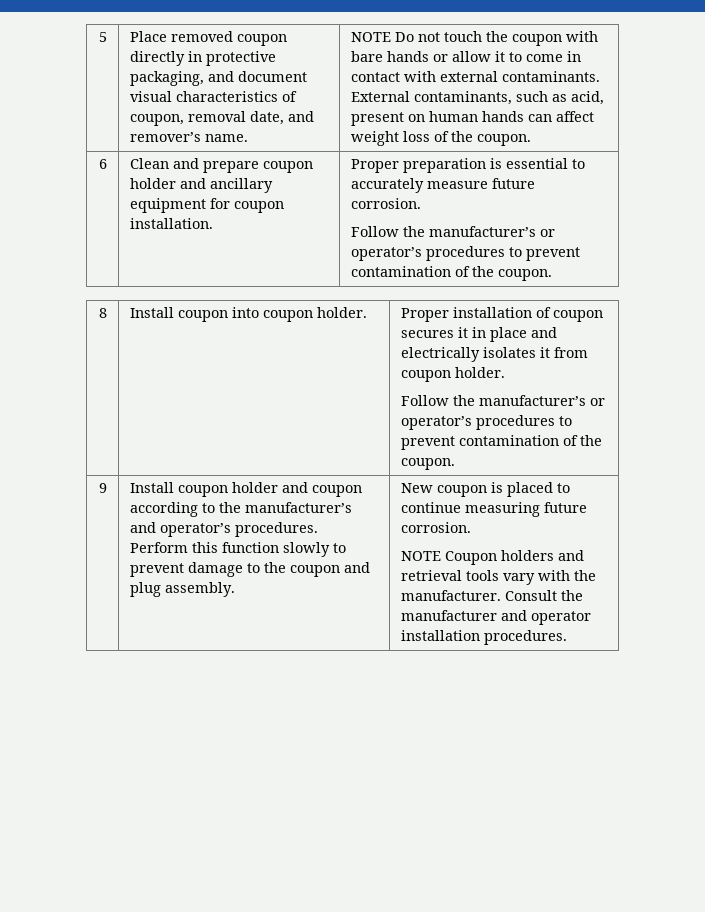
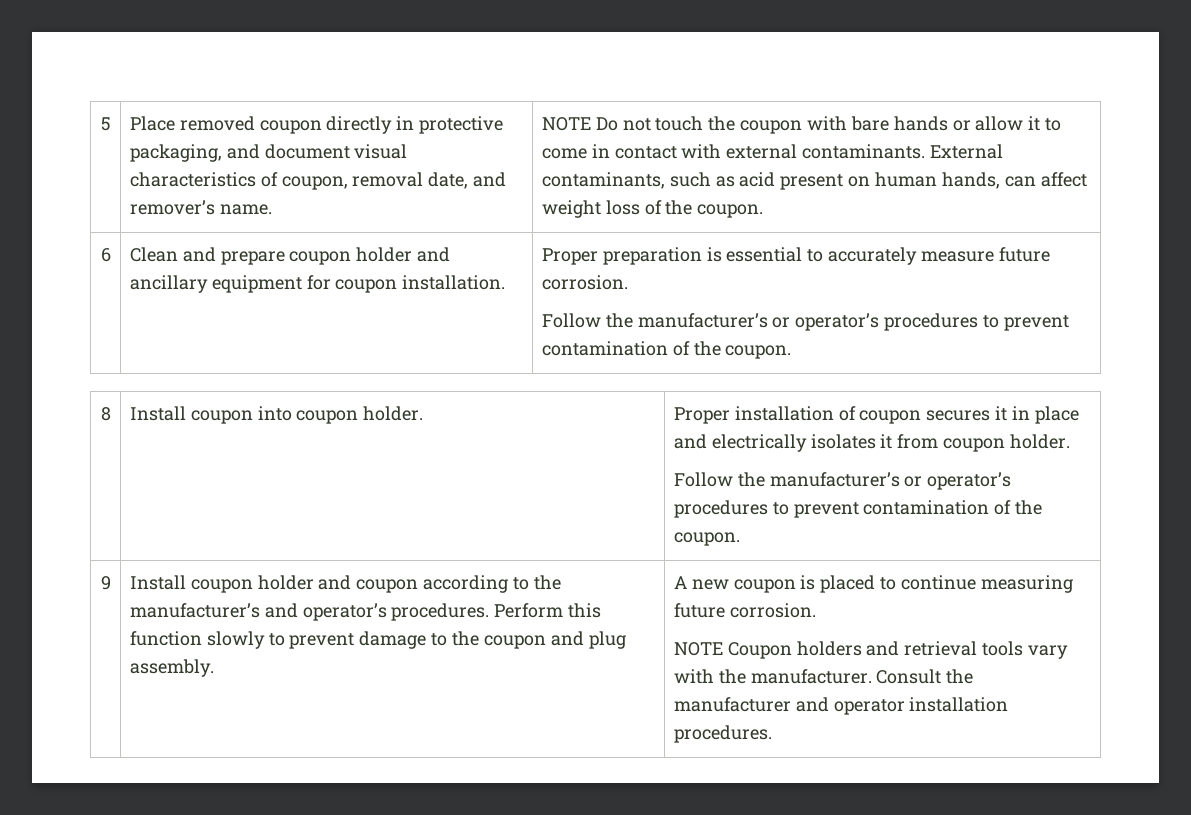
[570,91,604,105] acid, -> [739,172,776,187] acid
[481,111,524,122] hands -> [941,172,1000,189] hands,
[400,483,433,493] New -> [673,576,729,590] A new

